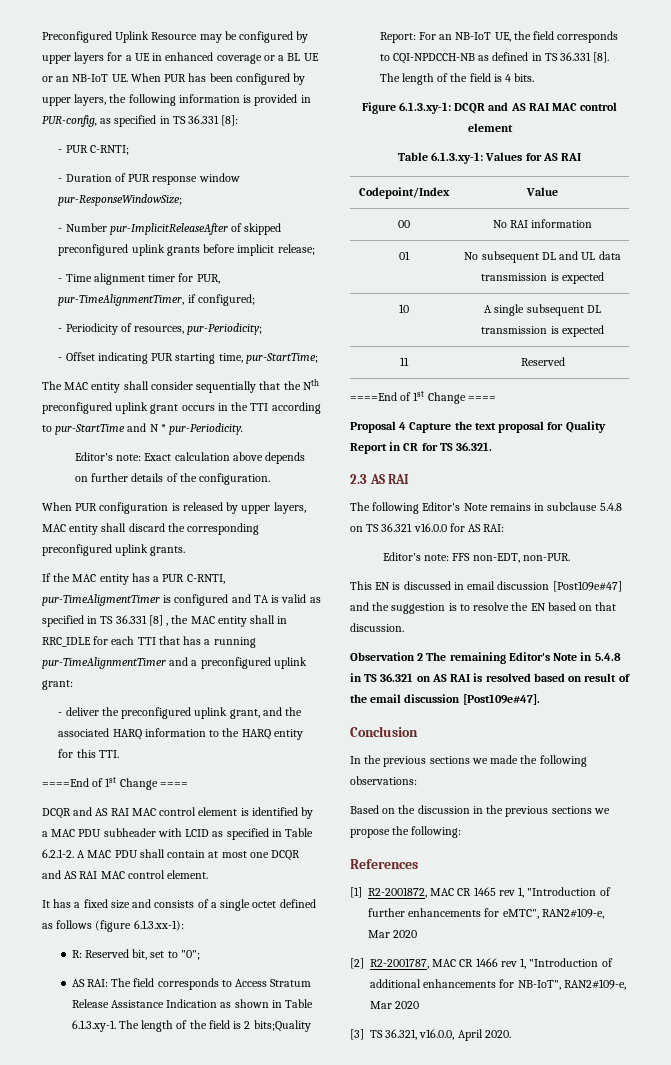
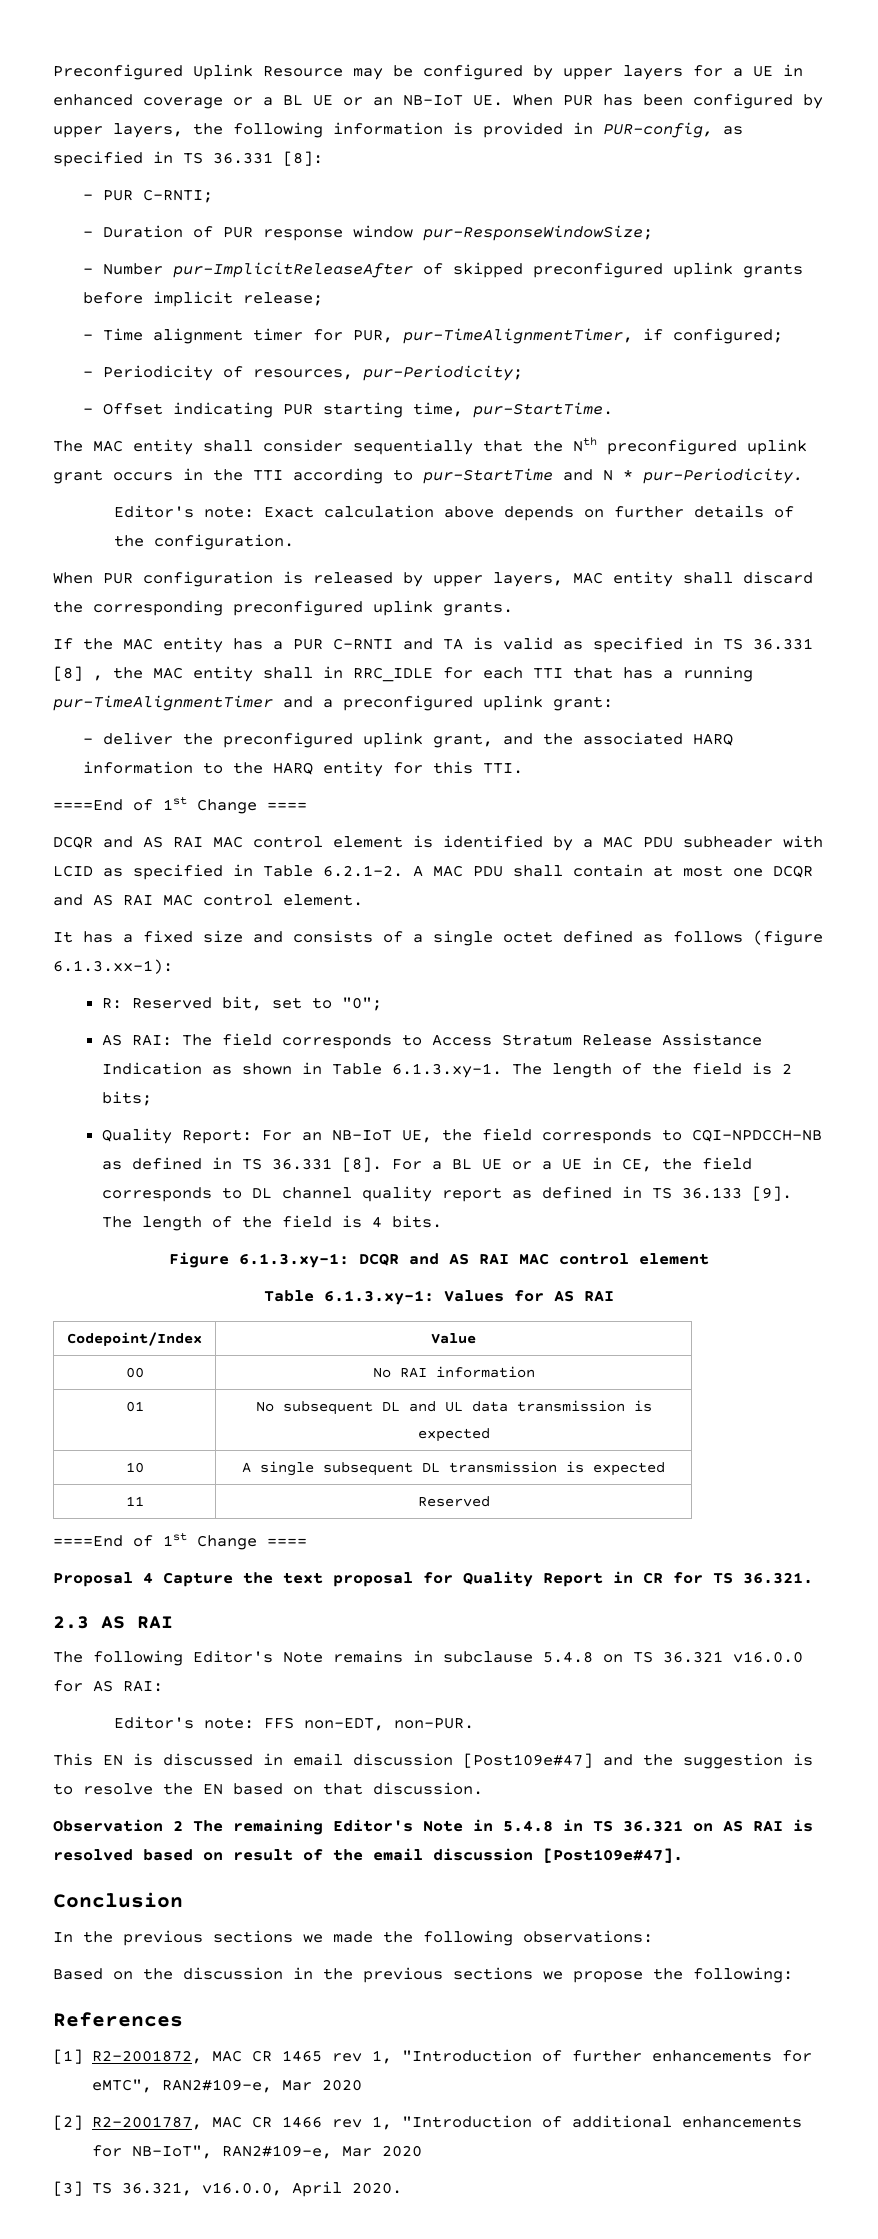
[245,353,318,364] pur-StartTime; -> [473,402,614,418] pur-StartTime.
[186,574,225,584] [42,594,229,606] C-RNTI, pur-TimeAligmentTimer is configured -> [333,638,393,650] C-RNTI
[253,1020,311,1032] bits;Quality -> [101,1091,152,1106] [101,1128,172,1144] bits; // Quality
(610, 57) none -> [391,1157,752,1172] [101,1186,792,1202] For a BL UE or a UE in CE, the field corresponds to DL channel quality report as defined in TS 36.133 [9].

